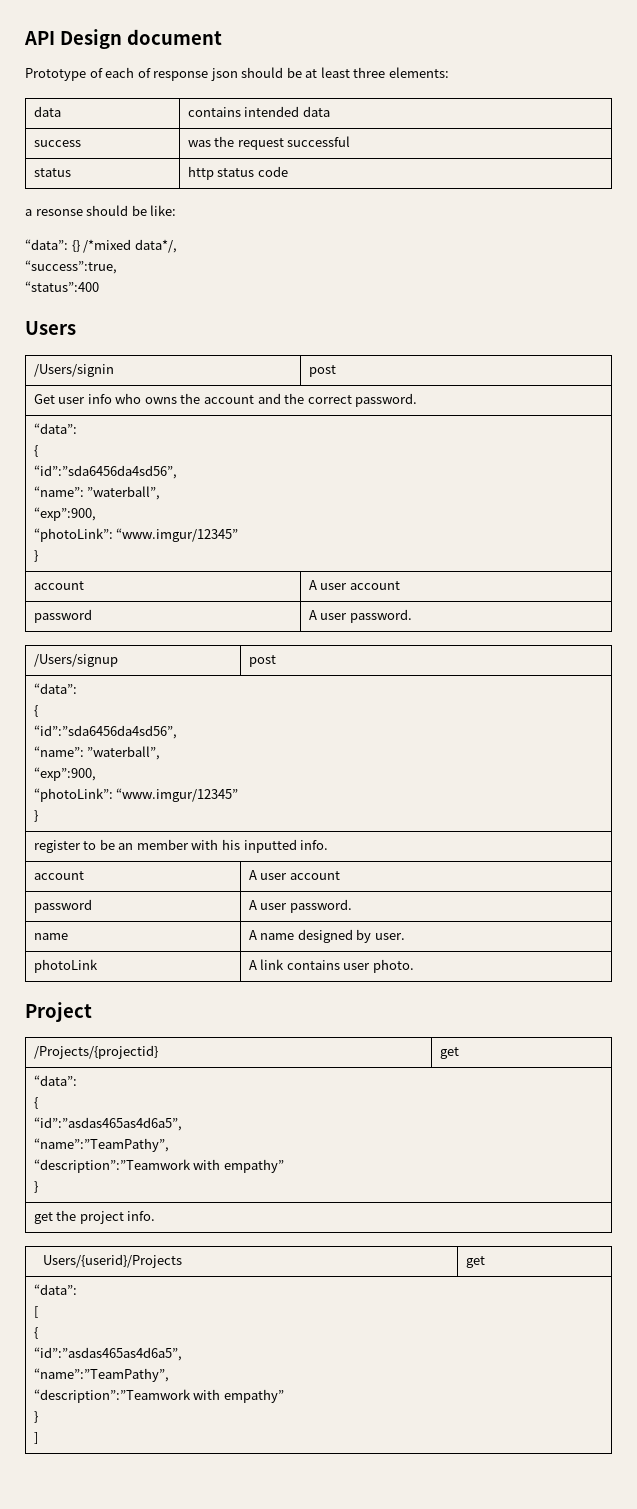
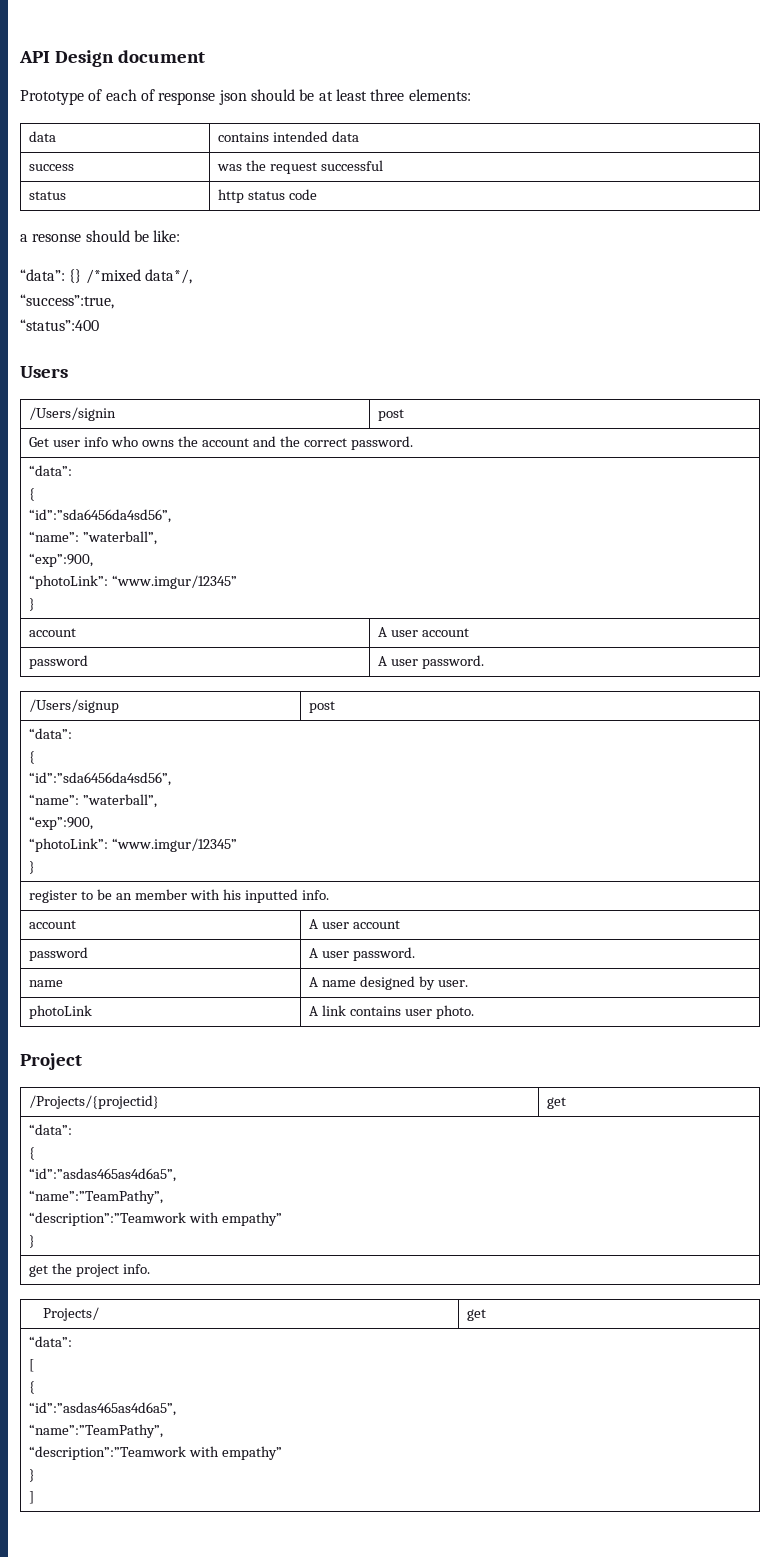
[42,1254,182,1268] Users/{userid}/Projects -> [43,1307,100,1321] Projects/

